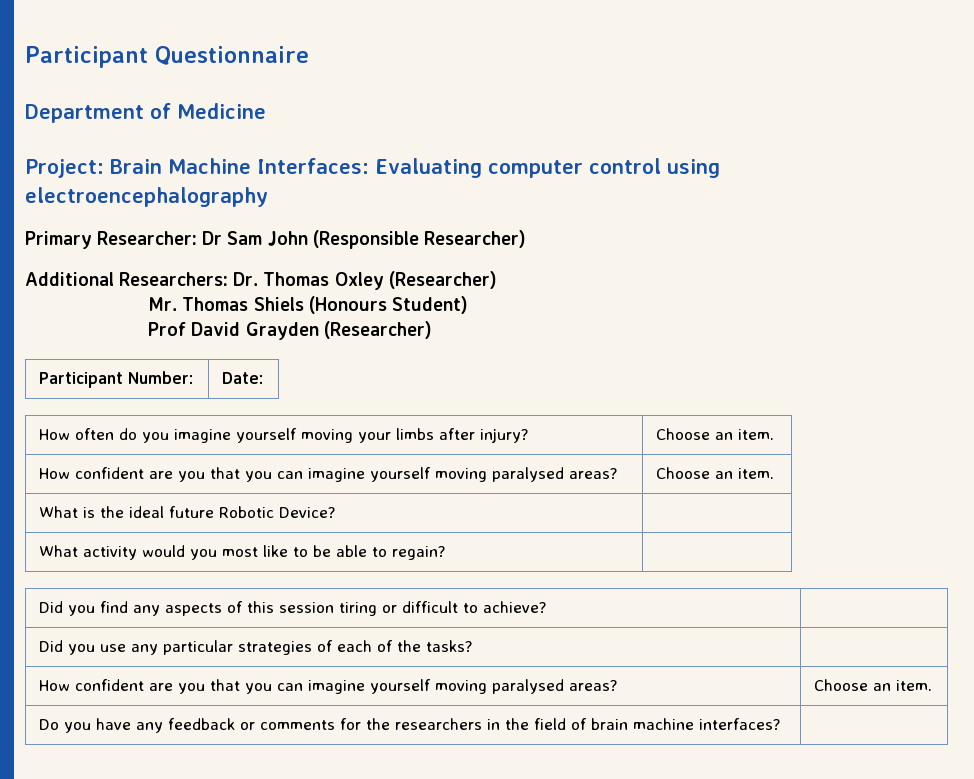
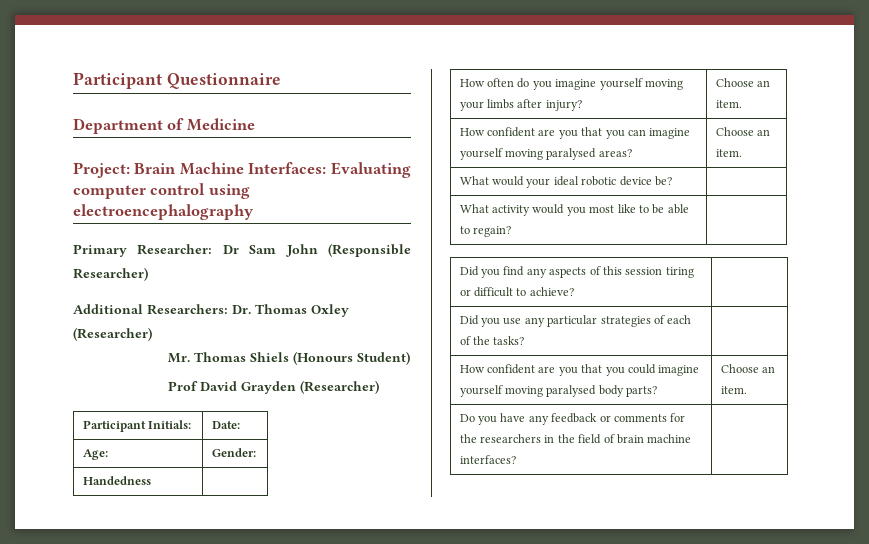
[127,371,193,384] Number: -> [148,420,192,429] Initials:
(263, 378) none -> [82,449,108,460] [211,448,256,457] [82,476,151,485] // Age: | Gender: // Handedness |
[82,506,335,518] is the ideal future Robotic Device? -> [492,176,672,188] would your ideal robotic device be?
[276,679,617,694] can imagine yourself moving paralysed areas? -> [627,364,700,376] [459,385,658,397] could imagine yourself moving paralysed body parts?

